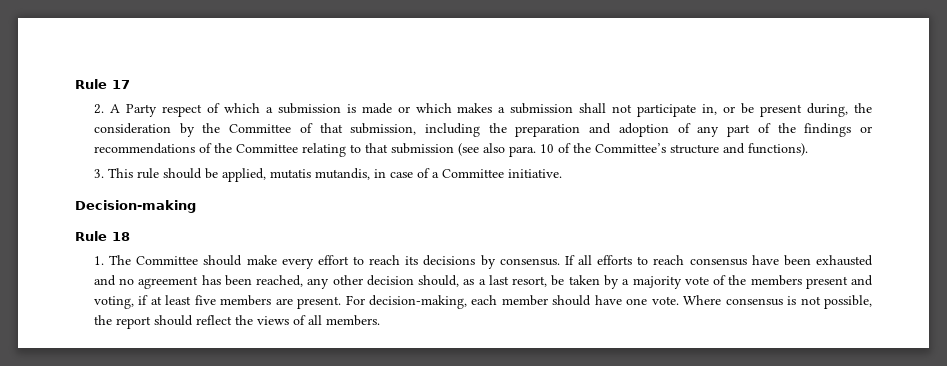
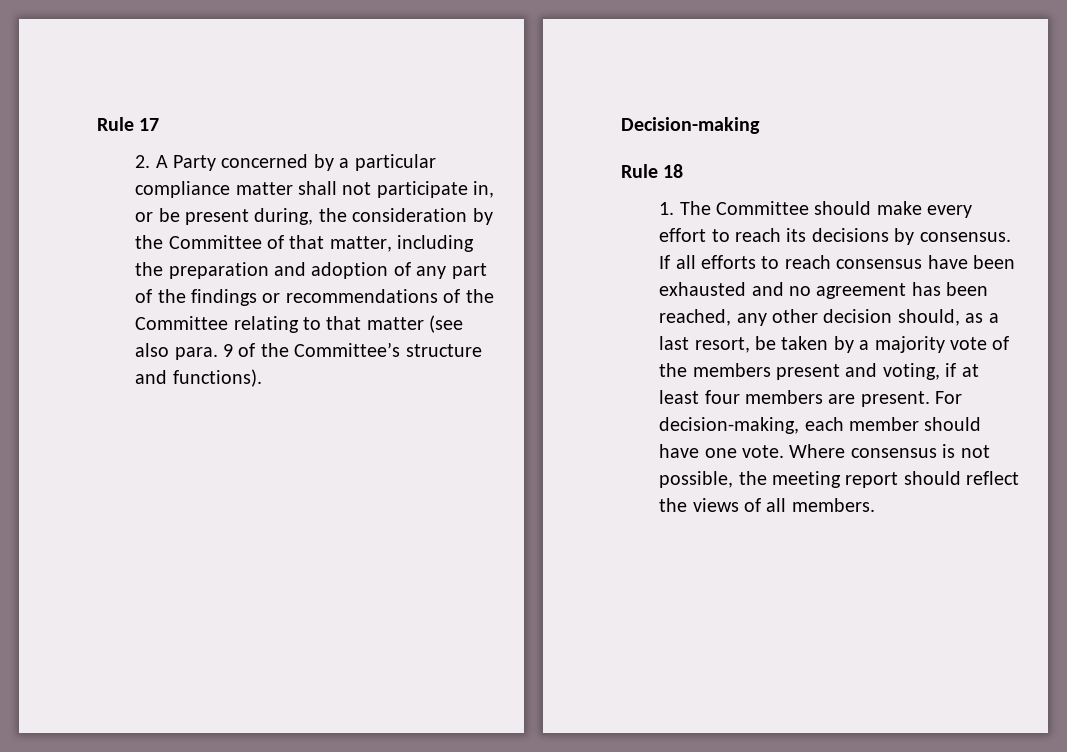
[161,103,574,117] respect of which a submission is made or which makes a submission -> [221,154,436,171] [135,181,293,198] concerned by a particular compliance matter
[350,123,417,135] submission, -> [329,236,392,252] matter,
[390,143,454,154] submission -> [366,317,424,330] matter
[539,144,554,153] 10 -> [223,344,234,357] 9
[93,168,562,182] // 3. This rule should be applied, mutatis mutandis, in case of a Committee initiative. -> (262, 378) none
[194,295,216,305] five -> [704,390,740,404] four
(112, 320) none -> [772,471,842,488] meeting

